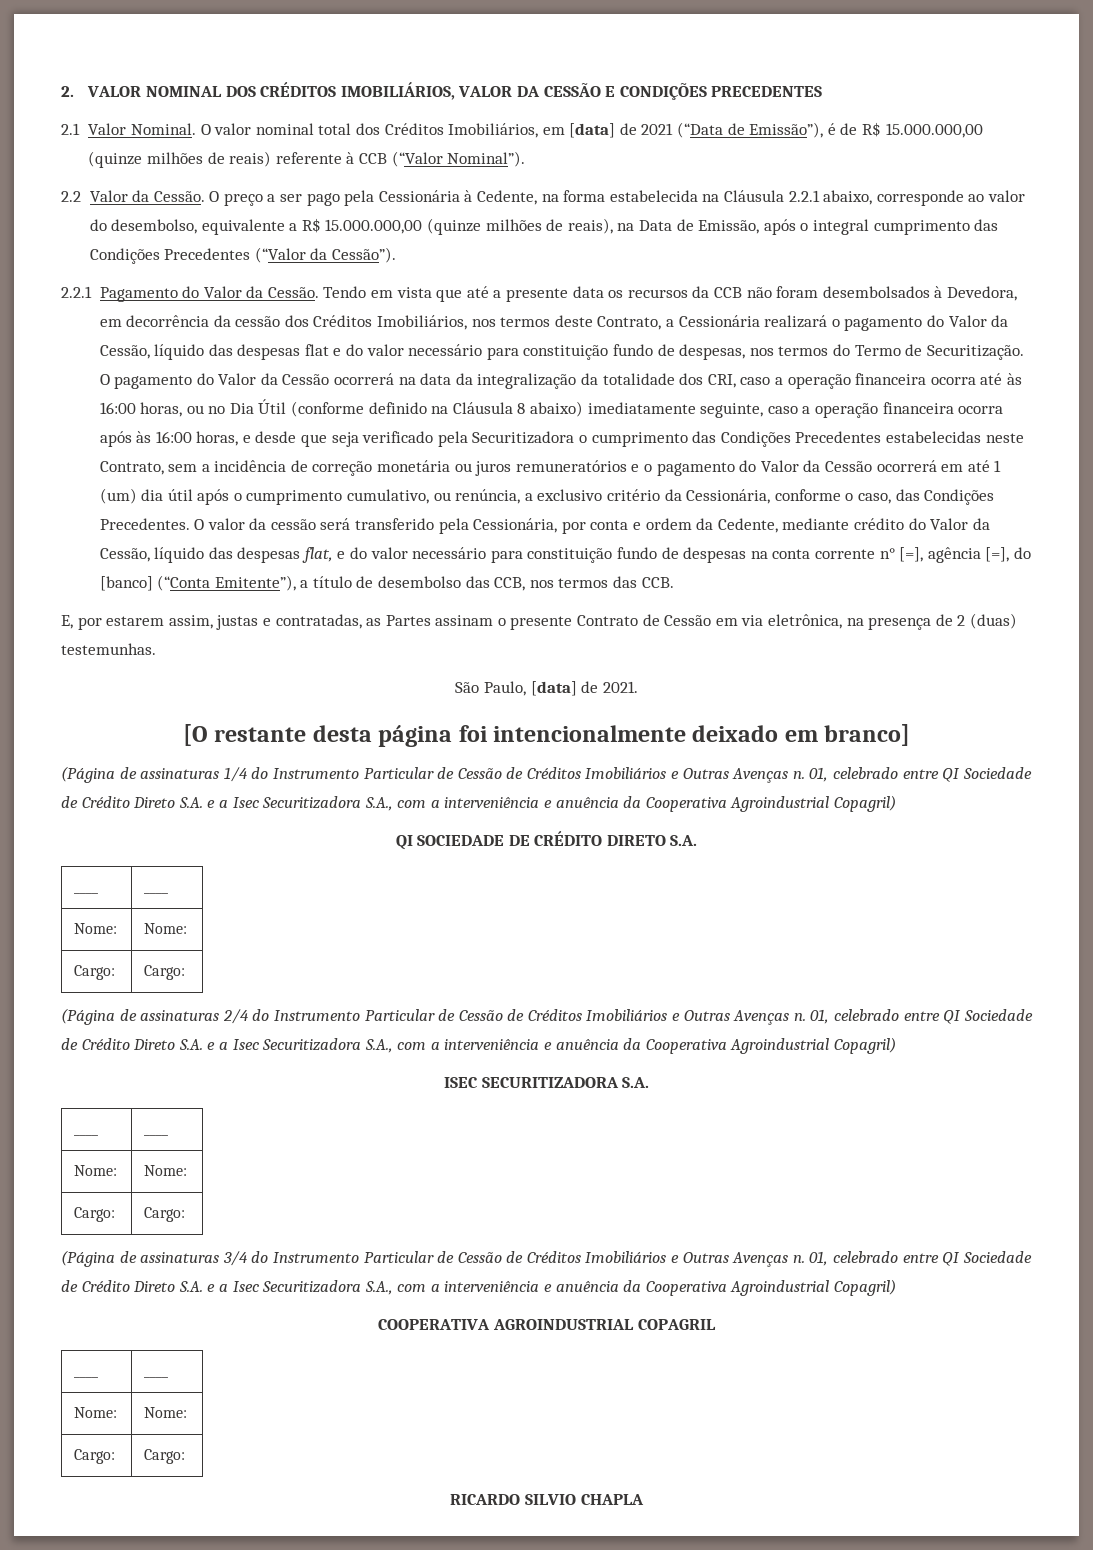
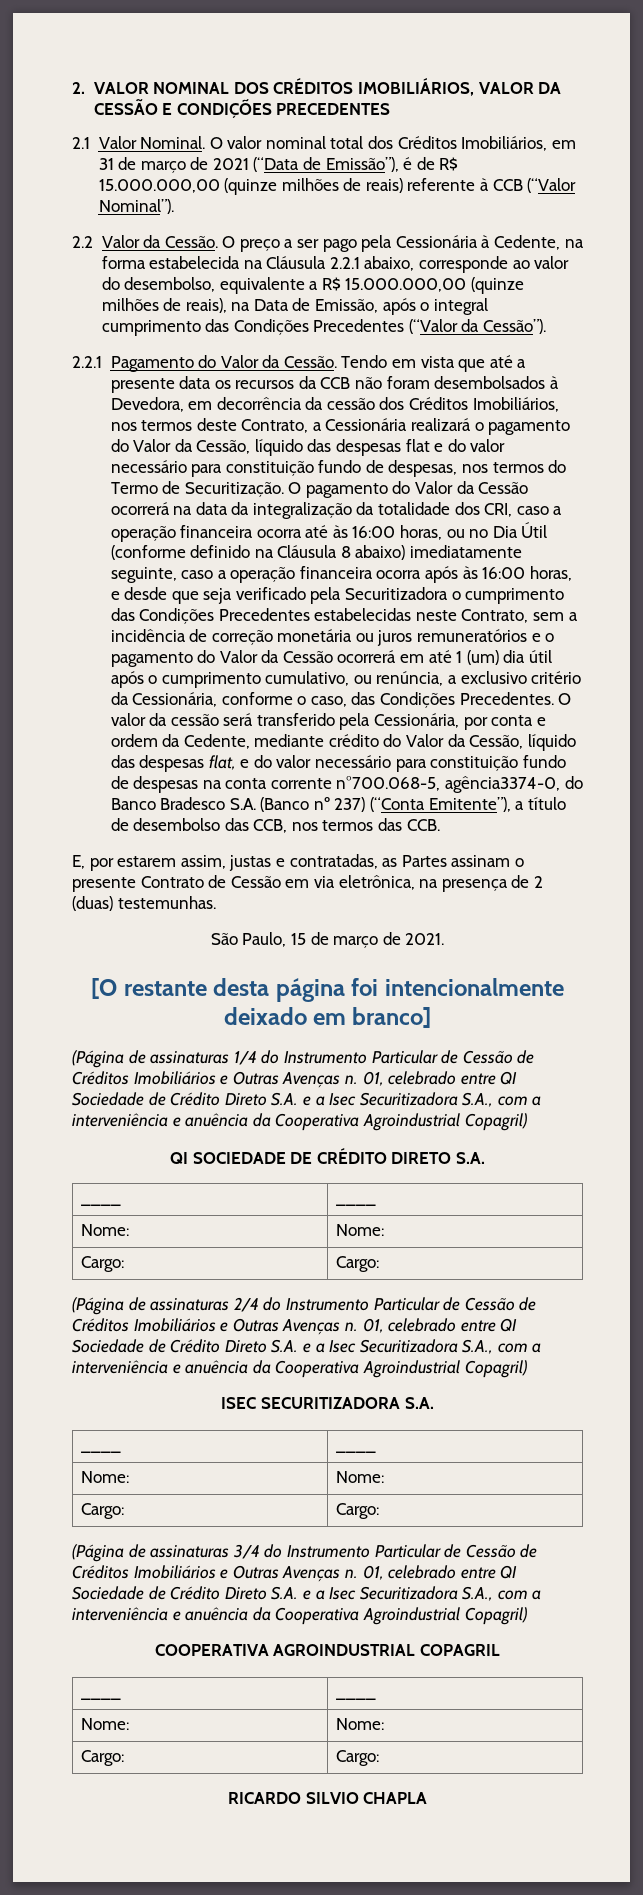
[569,123,616,138] [data] -> [98,157,186,173] 31 de março
[879,547,1031,563] [99,576,153,591] n° [=], agência [=], do [banco] -> [336,776,583,793] [110,797,366,812] n°700.068-5, agência3374-0, do Banco Bradesco S.A. (Banco nº 237)
[530,681,577,696] [data] -> [290,932,379,948] 15 de março

